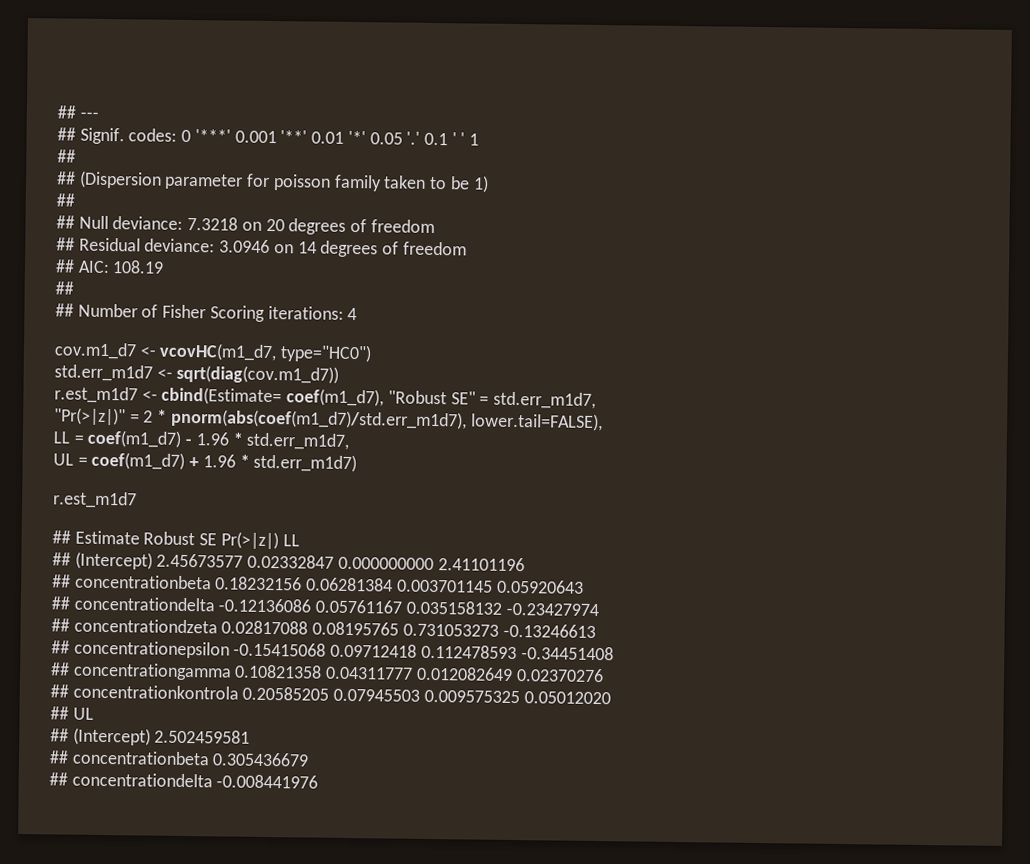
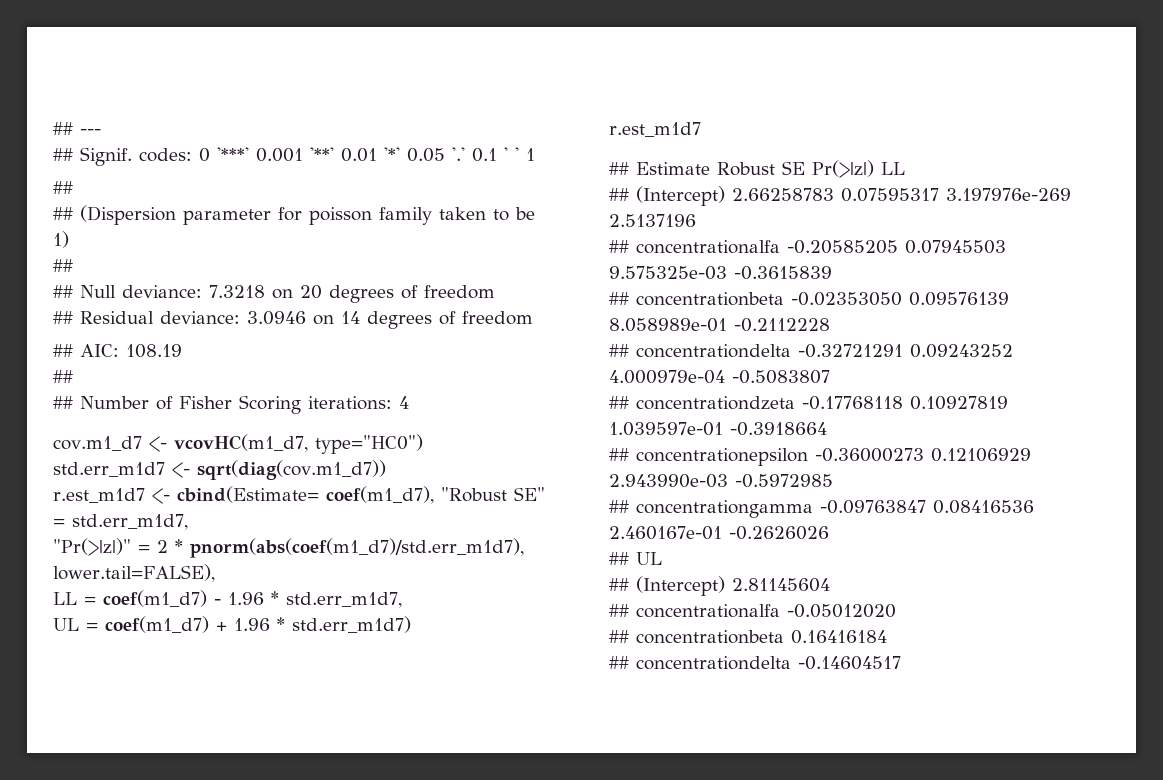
[156,553,525,572] [52,574,584,594] [51,596,599,617] [51,618,596,638] [51,640,614,661] [50,662,604,683] [50,684,611,705] 2.45673577 0.02332847 0.000000000 2.41101196 // ## concentrationbeta 0.18232156 0.06281384 0.003701145 0.05920643 // ## concentrationdelta -0.12136086 0.05761167 0.035158132 -0.23427974 // ## concentrationdzeta 0.02817088 0.08195765 0.731053273 -0.13246613 // ## concentrationepsilon -0.15415068 0.09712418 0.112478593 -0.34451408 // ## concentrationgamma 0.10821358 0.04311777 0.012082649 0.02370276 // ## concentrationkontrola 0.20585205 0.07945503 0.009575325 0.05012020 -> [732,188,1071,202] [609,214,696,227] [609,240,1006,254] [609,266,832,280] [609,292,1009,306] [609,318,830,332] [609,344,1013,358] [609,370,830,384] [609,396,1008,410] [609,422,827,436] [609,448,1031,466] [609,474,833,488] [609,500,1034,518] [609,526,829,540] 2.66258783 0.07595317 3.197976e-269 2.5137196 // ## concentrationalfa -0.20585205 0.07945503 9.575325e-03 -0.3615839 // ## concentrationbeta -0.02353050 0.09576139 8.058989e-01 -0.2112228 // ## concentrationdelta -0.32721291 0.09243252 4.000979e-04 -0.5083807 // ## concentrationdzeta -0.17768118 0.10927819 1.039597e-01 -0.3918664 // ## concentrationepsilon -0.36000273 0.12106929 2.943990e-03 -0.5972985 // ## concentrationgamma -0.09763847 0.08416536 2.460167e-01 -0.2626026
[154,729,251,744] [49,750,310,767] [49,772,319,789] 2.502459581 // ## concentrationbeta 0.305436679 // ## concentrationdelta -0.008441976 -> [732,578,830,592] [609,604,896,618] [609,630,887,644] [609,656,901,670] 2.81145604 // ## concentrationalfa -0.05012020 // ## concentrationbeta 0.16416184 // ## concentrationdelta -0.14604517

